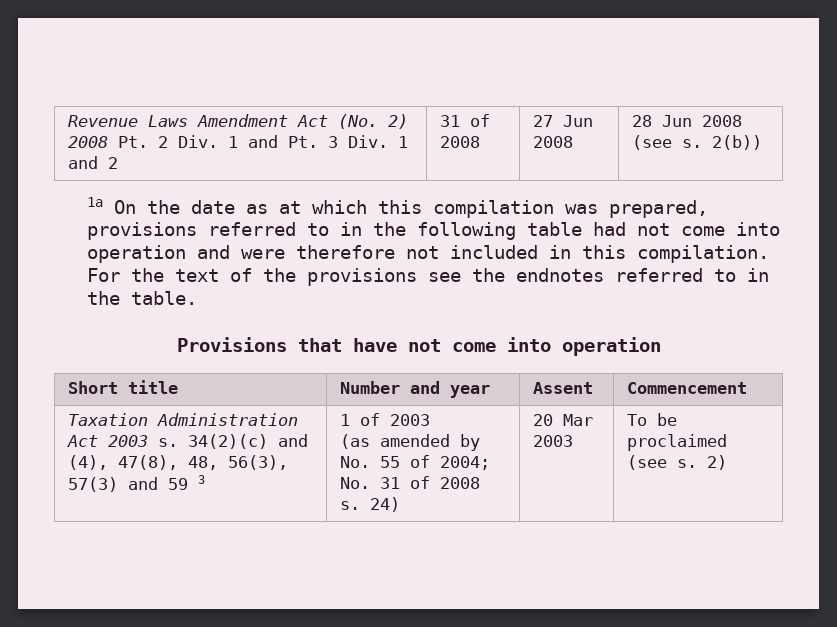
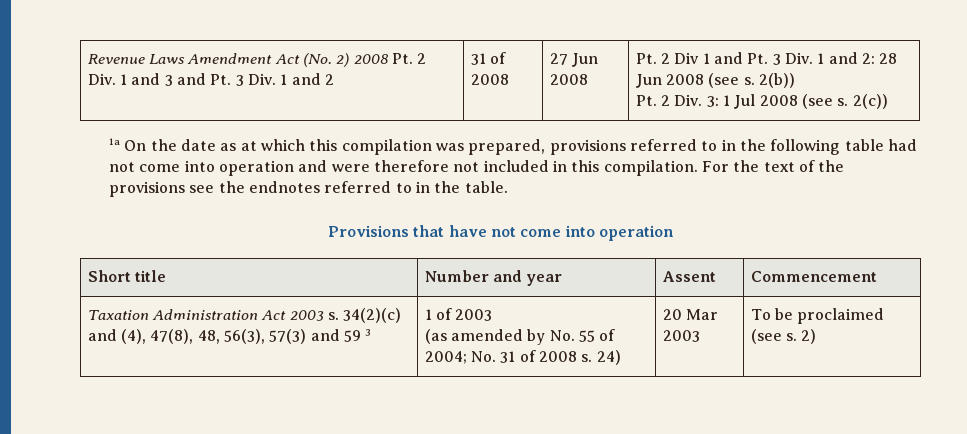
(278, 141) none -> [164,73,207,86] 3 and
(573, 142) none -> [635,52,876,65] Pt. 2 Div 1 and Pt. 3 Div. 1 and 2:
(762, 142) none -> [635,94,888,109] // Pt. 2 Div. 3: 1 Jul 2008 (see s. 2(c))

